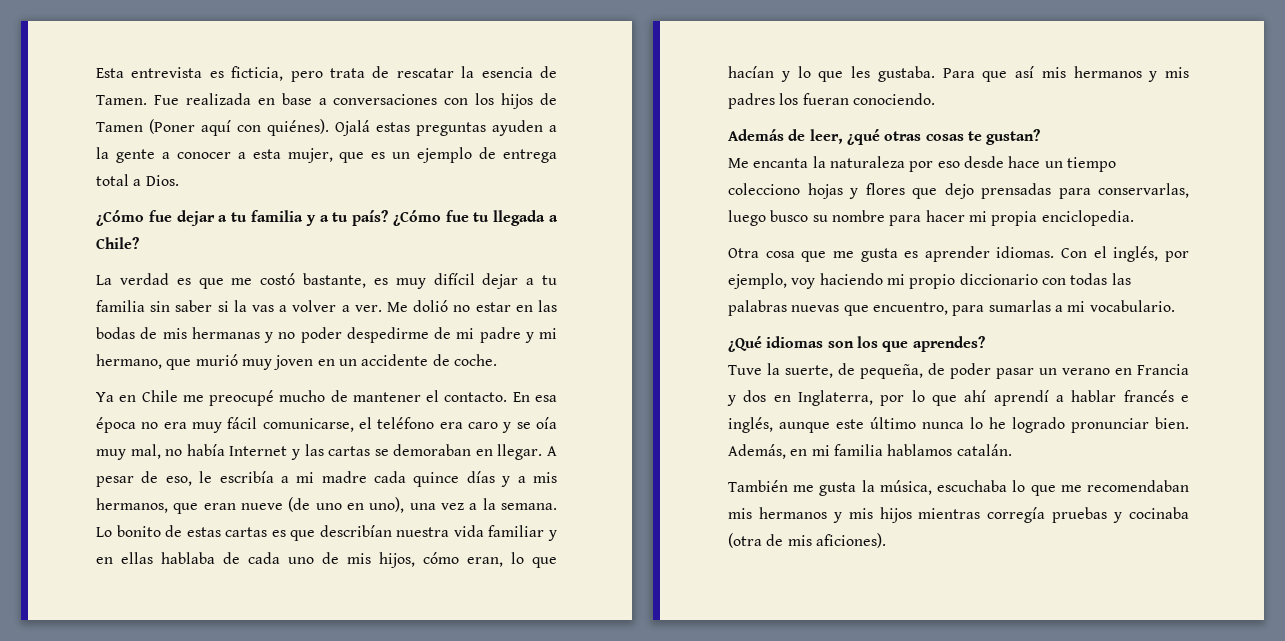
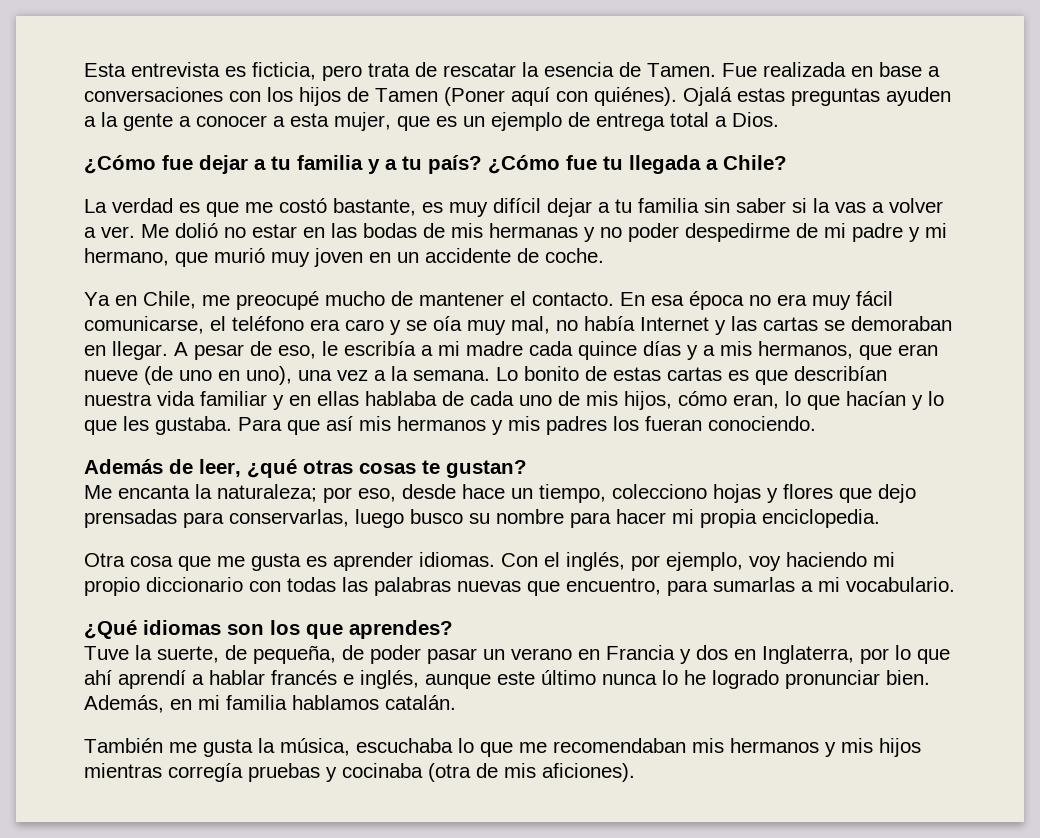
[141,390,178,402] Chile -> [143,291,196,309] Chile,
[829,156,960,172] naturaleza por eso -> [217,484,396,503] naturaleza; por eso,
[1066,157,1116,172] tiempo -> [539,484,606,503] tiempo,

